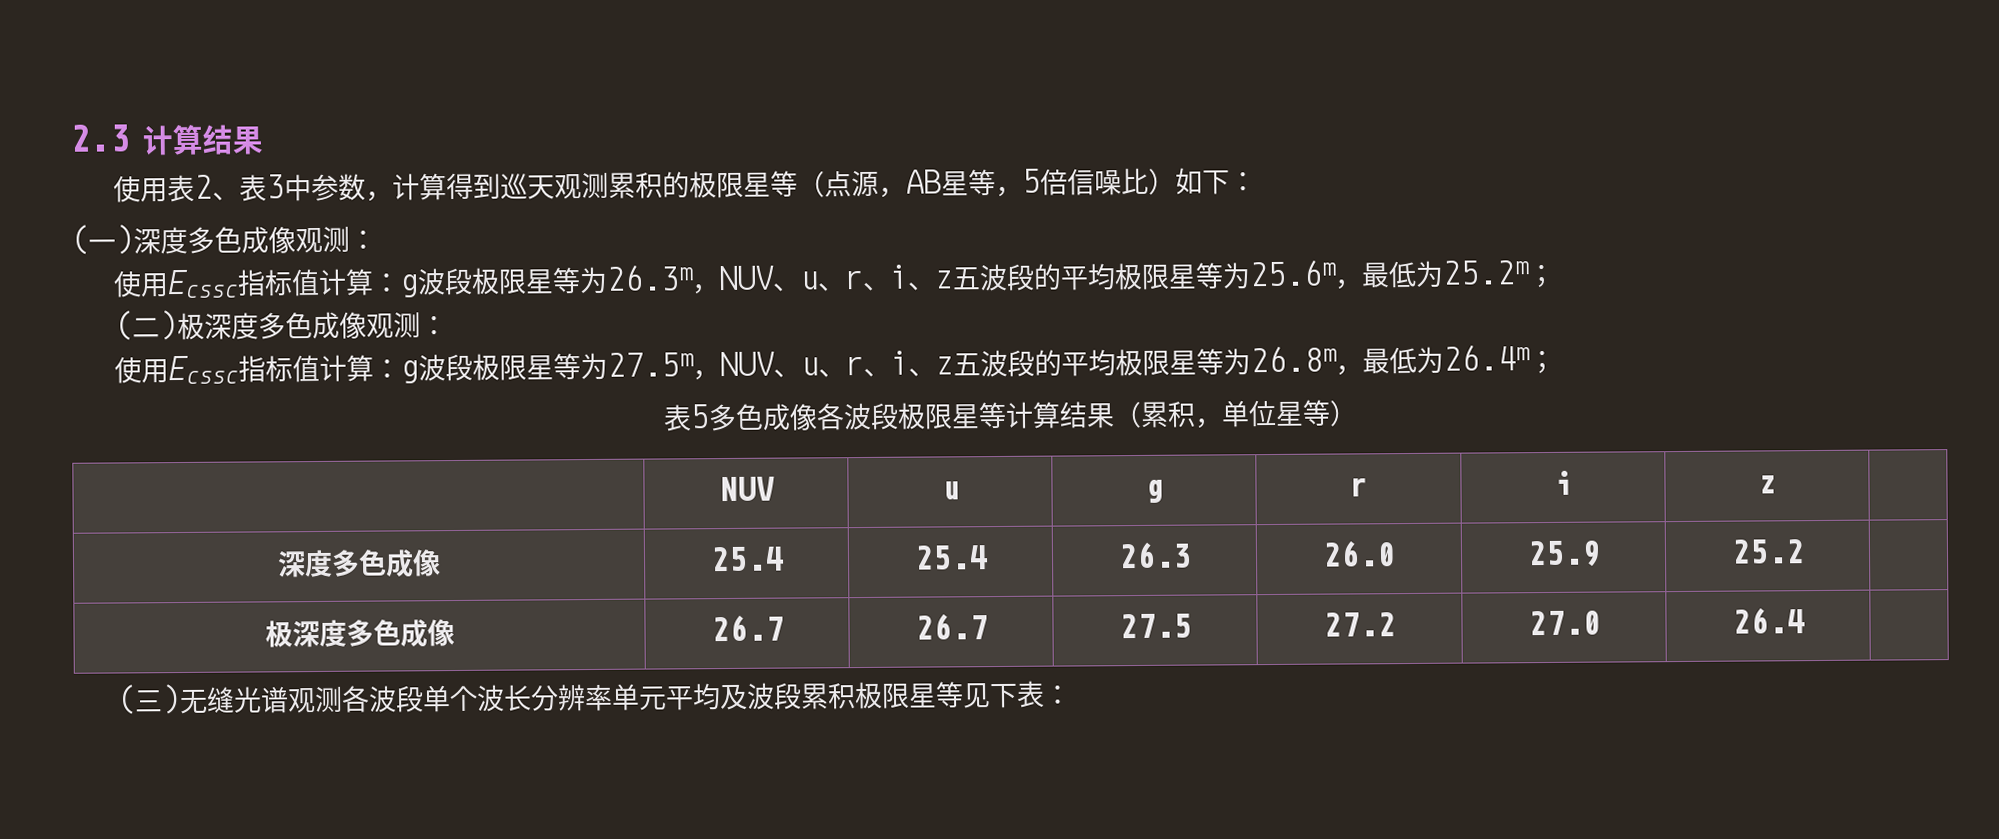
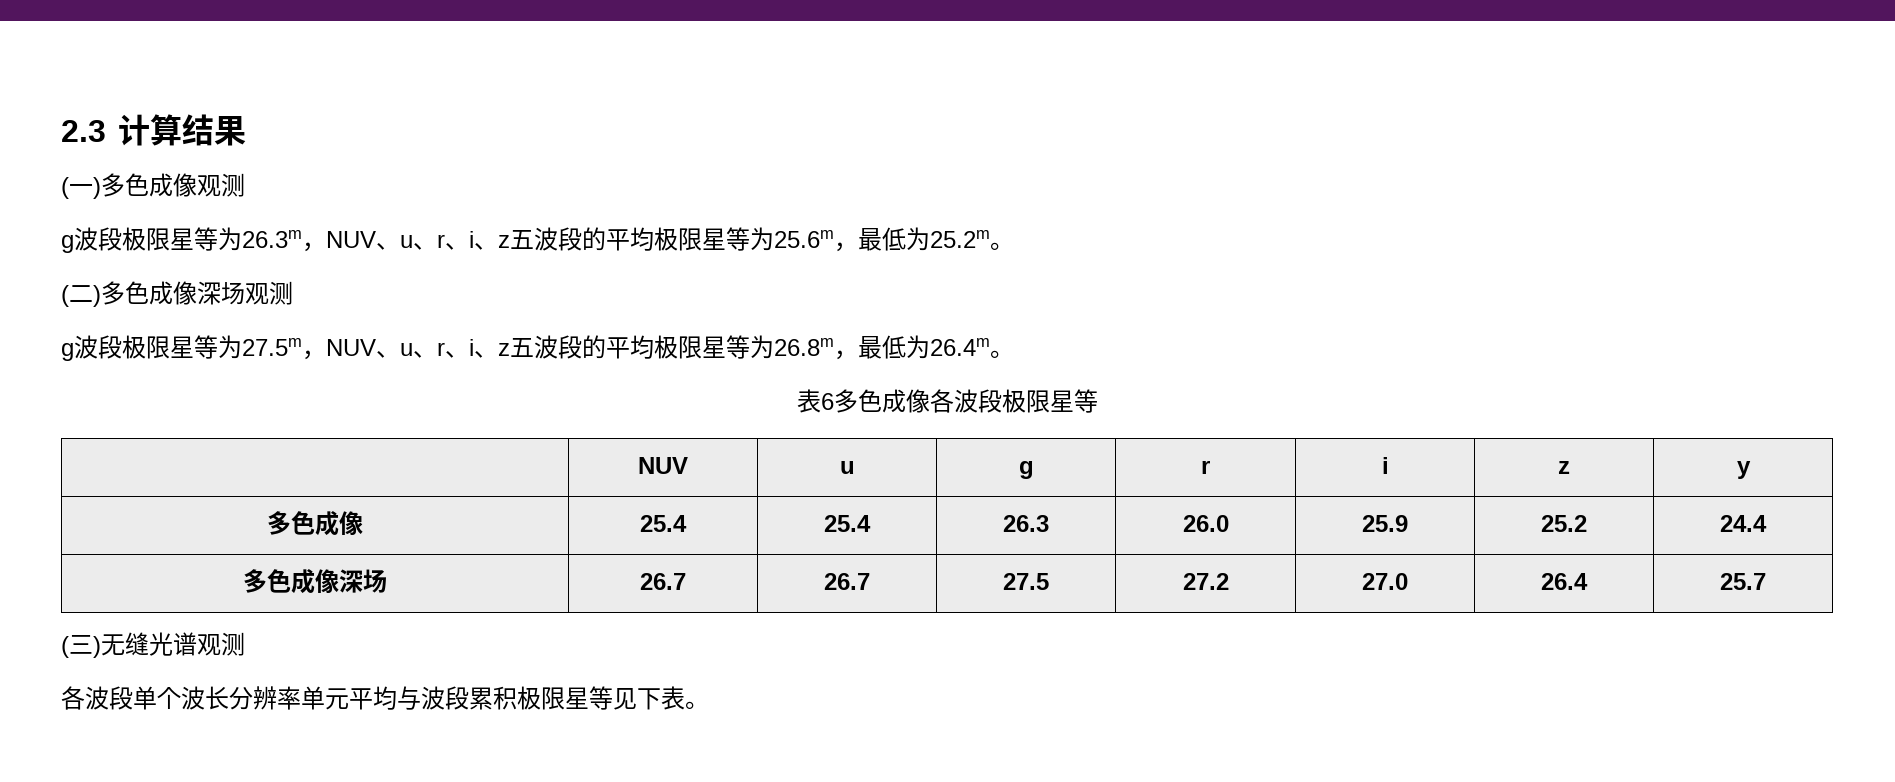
[112,167,1257,203] // 使用表2、表3中参数，计算得到巡天观测累积的极限星等（点源，AB星等，5倍信噪比）如下： -> (246, 131) none
[133,226,377,255] [112,268,401,299] 深度多色成像观测： // 使用Ecssc指标值计算： -> [101,173,245,197] 多色成像观测 //
[1526,263,1556,289] ； -> [990,242,1014,250] 。
[176,311,448,341] [113,354,401,385] 极深度多色成像观测： // 使用Ecssc指标值计算： -> [101,281,293,305] 多色成像深场观测 //
[1527,349,1556,375] [662,404,710,432] ； // 表5 -> [990,350,1014,358] [797,389,834,413] 。 // 表6
[1004,399,1358,429] 计算结果（累积，单位星等） -> (1098, 401) none
[277,549,333,578] // 深度 -> [1736,461,1751,479] y //
[264,619,455,648] // 极深度多色成像 -> [1720,515,1767,532] [243,569,387,594] 24.4 // 多色成像深场
(1805, 620) none -> [1720,573,1766,590] 25.7
(343, 700) none -> (245, 644) //
[718,683,748,711] 及 -> [397,686,421,710] 与
[1042,684,1072,705] ： -> [685,701,709,709] 。

